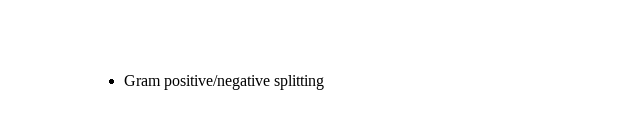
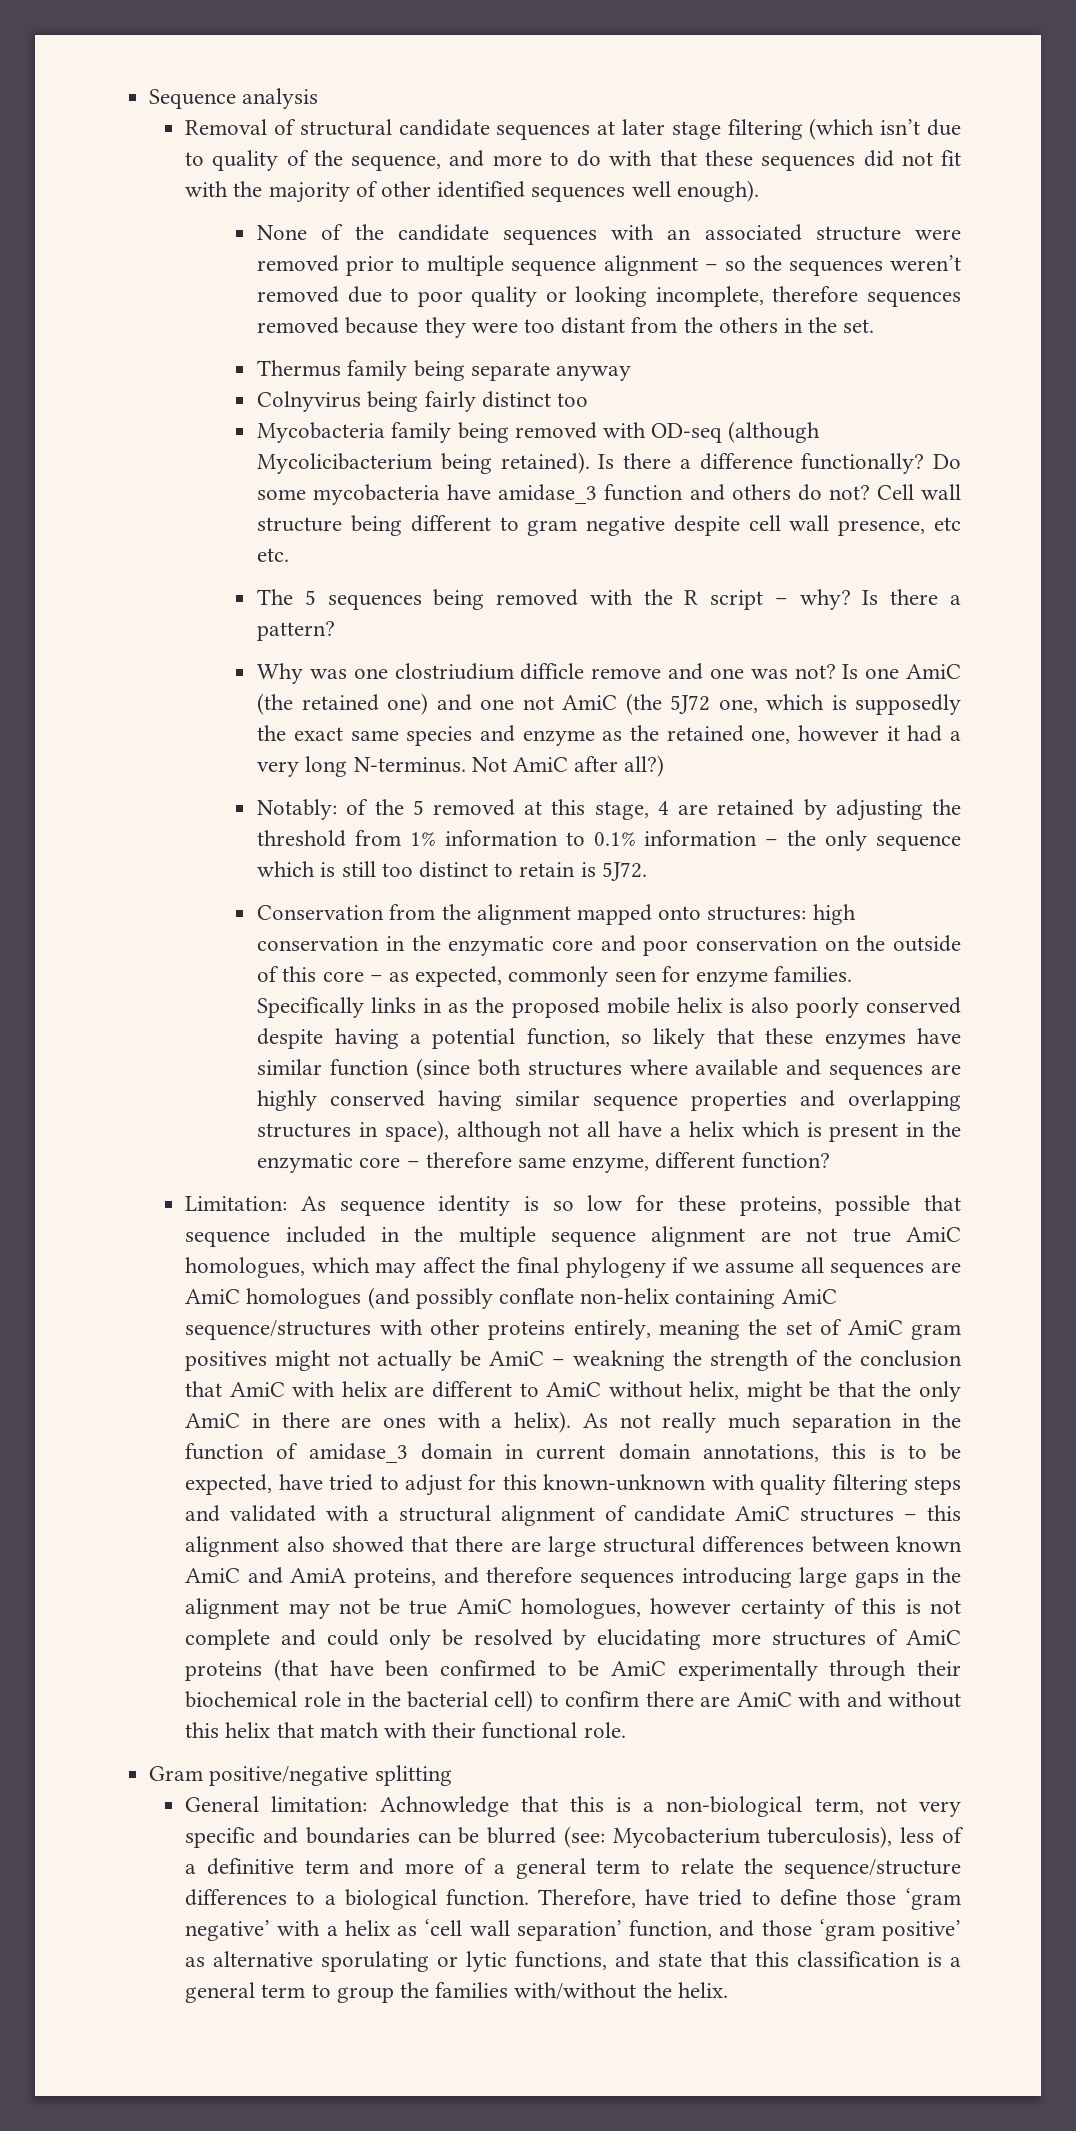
[123,75,325,90] Gram positive/negative splitting -> [149,88,319,109] [185,118,961,140] [185,150,961,171] [185,180,759,203] [257,224,962,245] [257,255,961,276] [257,286,961,307] [257,317,875,338] [257,360,631,381] [257,391,588,412] [257,421,821,443] [257,452,961,474] [257,484,961,505] [257,515,962,536] [257,548,290,562] [257,589,962,610] [257,621,336,641] [257,663,961,684] [257,693,961,715] [257,725,962,746] [257,755,665,777] [257,799,962,821] [257,830,962,851] [257,861,647,881] [257,904,856,925] [257,935,961,956] [257,966,853,987] [257,997,962,1018] [257,1028,962,1049] [257,1058,962,1080] [257,1090,962,1111] [257,1120,962,1142] [257,1152,830,1173] [185,1195,961,1216] [185,1226,961,1247] [185,1257,962,1278] [185,1287,837,1309] [185,1319,961,1340] [185,1350,962,1371] [185,1381,961,1402] [185,1411,962,1433] [185,1443,962,1463] [185,1474,961,1496] [185,1505,961,1526] [185,1536,962,1557] [185,1567,961,1588] [185,1598,962,1619] [185,1629,961,1650] [185,1659,961,1681] [185,1690,962,1712] [185,1722,626,1739] [149,1765,452,1786] [185,1796,962,1817] [185,1826,964,1848] [185,1858,961,1879] [185,1888,962,1910] [185,1919,961,1941] [185,1951,961,1972] [185,1982,728,2003] Sequence analysis // Removal of structural candidate sequences at later stage filtering (which isn’t due to quality of the sequence, and more to do with that these sequences did not fit with the majority of other identified sequences well enough). // None of the candidate sequences with an associated structure were removed prior to multiple sequence alignment – so the sequences weren’t removed due to poor quality or looking incomplete, therefore sequences removed because they were too distant from the others in the set. // Thermus family being separate anyway // Colnyvirus being fairly distinct too // Mycobacteria family being removed with OD-seq (although Mycolicibacterium being retained). Is there a difference functionally? Do some mycobacteria have amidase_3 function and others do not? Cell wall structure being different to gram negative despite cell wall presence, etc etc. // The 5 sequences being removed with the R script – why? Is there a pattern? // Why was one clostriudium difficle remove and one was not? Is one AmiC (the retained one) and one not AmiC (the 5J72 one, which is supposedly the exact same species and enzyme as the retained one, however it had a very long N-terminus. Not AmiC after all?) // Notably: of the 5 removed at this stage, 4 are retained by adjusting the threshold from 1% information to 0.1% information – the only sequence which is still too distinct to retain is 5J72. // Conservation from the alignment mapped onto structures: high conservation in the enzymatic core and poor conservation on the outside of this core – as expected, commonly seen for enzyme families. Specifically links in as the proposed mobile helix is also poorly conserved despite having a potential function, so likely that these enzymes have similar function (since both structures where available and sequences are highly conserved having similar sequence properties and overlapping structures in space), although not all have a helix which is present in the enzymatic core – therefore same enzyme, different function? // Limitation: As sequence identity is so low for these proteins, possible that sequence included in the multiple sequence alignment are not true AmiC homologues, which may affect the final phylogeny if we assume all sequences are AmiC homologues (and possibly conflate non-helix containing AmiC sequence/structures with other proteins entirely, meaning the set of AmiC gram positives might not actually be AmiC – weakning the strength of the conclusion that AmiC with helix are different to AmiC without helix, might be that the only AmiC in there are ones with a helix). As not really much separation in the function of amidase_3 domain in current domain annotations, this is to be expected, have tried to adjust for this known-unknown with quality filtering steps and validated with a structural alignment of candidate AmiC structures – this alignment also showed that there are large structural differences between known AmiC and AmiA proteins, and therefore sequences introducing large gaps in the alignment may not be true AmiC homologues, however certainty of this is not complete and could only be resolved by elucidating more structures of AmiC proteins (that have been confirmed to be AmiC experimentally through their biochemical role in the bacterial cell) to confirm there are AmiC with and without this helix that match with their functional role. // Gram positive/negative splitting // General limitation: Achnowledge that this is a non-biological term, not very specific and boundaries can be blurred (see: Mycobacterium tuberculosis), less of a definitive term and more of a general term to relate the sequence/structure differences to a biological function. Therefore, have tried to define those ‘gram negative’ with a helix as ‘cell wall separation’ function, and those ‘gram positive’ as alternative sporulating or lytic functions, and state that this classification is a general term to group the families with/without the helix.

